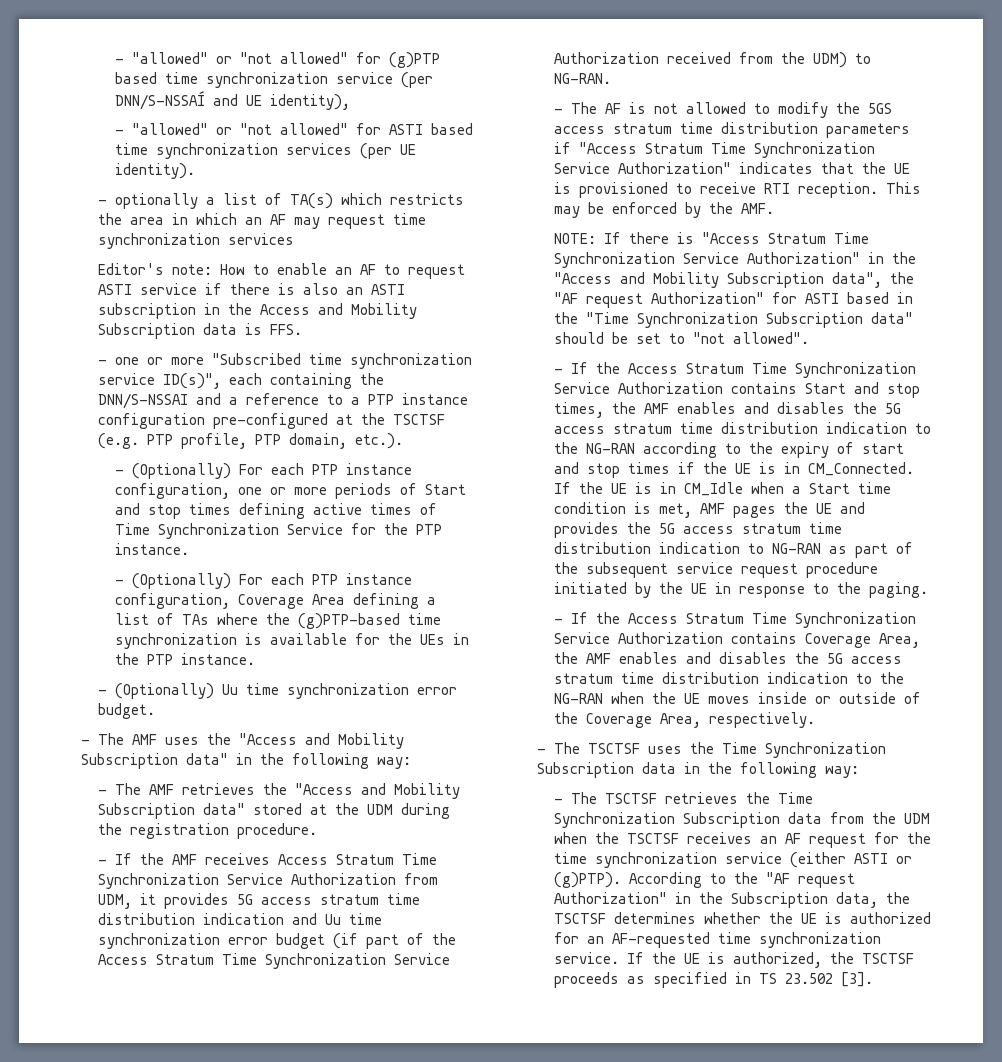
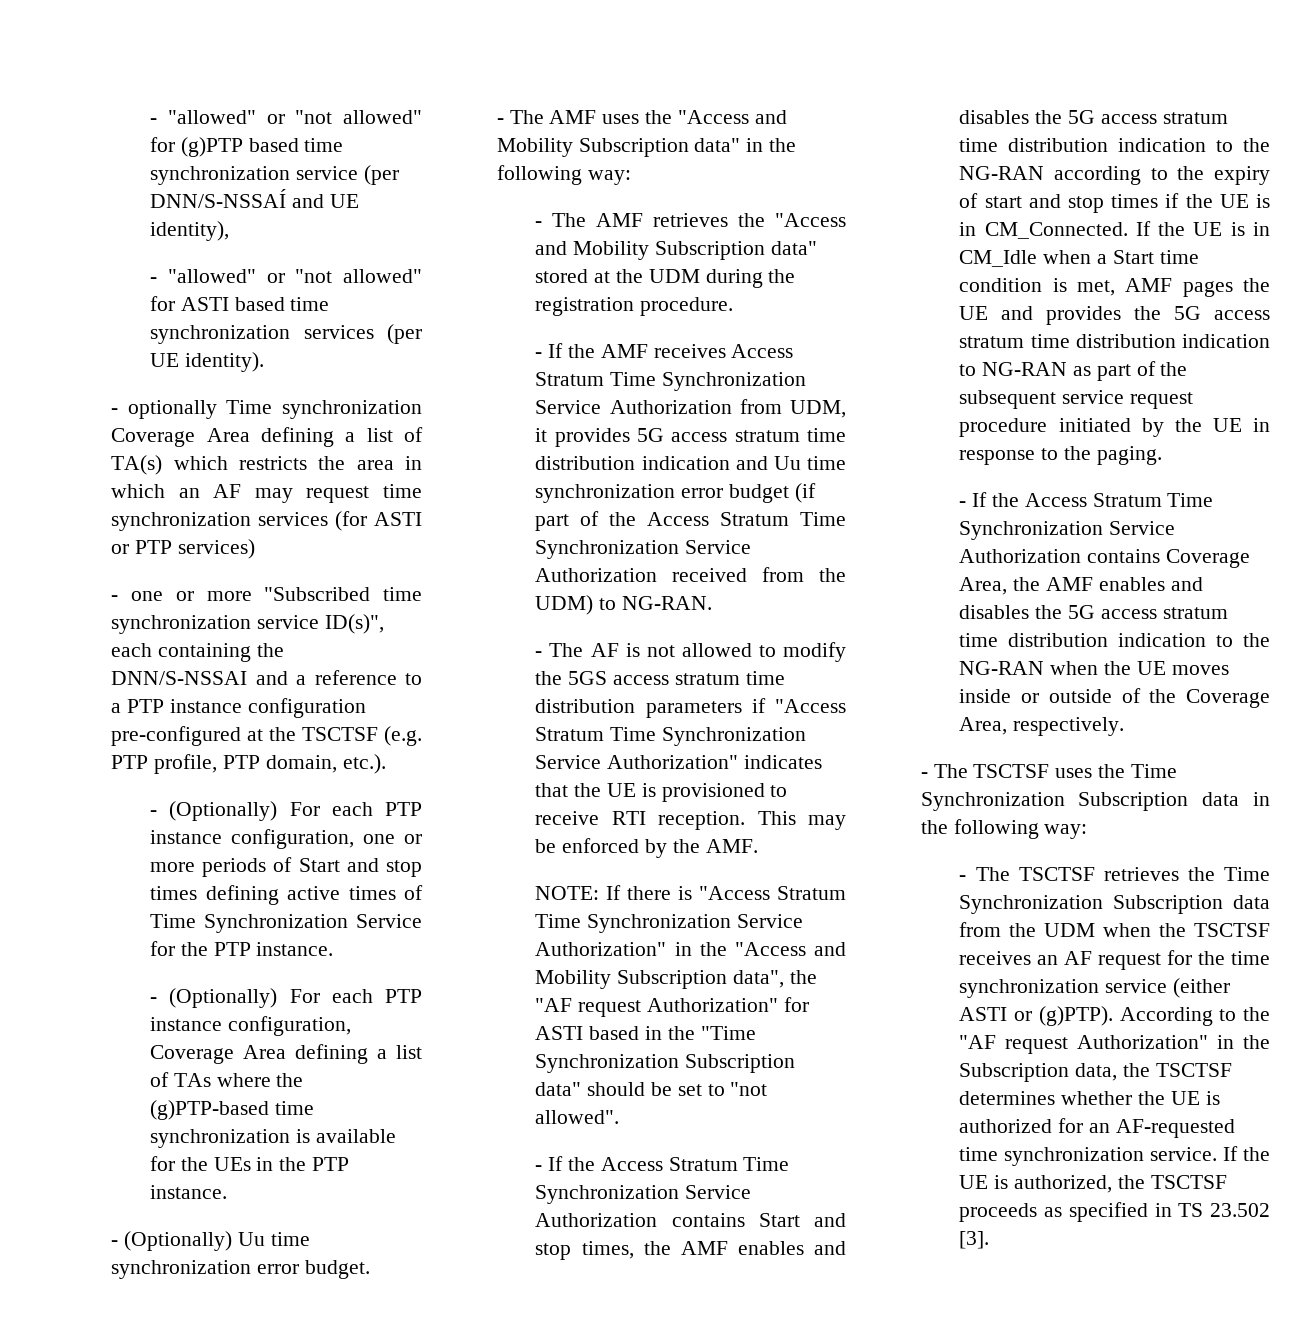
(199, 201) none -> [226,400,422,419] [111,427,335,447] Time synchronization Coverage Area defining
[98,263,466,279] [98,283,406,295] [98,303,418,319] [98,323,303,339] // Editor's note: How to enable an AF to request ASTI service if there is also an ASTI subscription in the Access and Mobility Subscription data is FFS. -> [335,511,422,531] [111,539,255,559] (for ASTI or PTP services)

